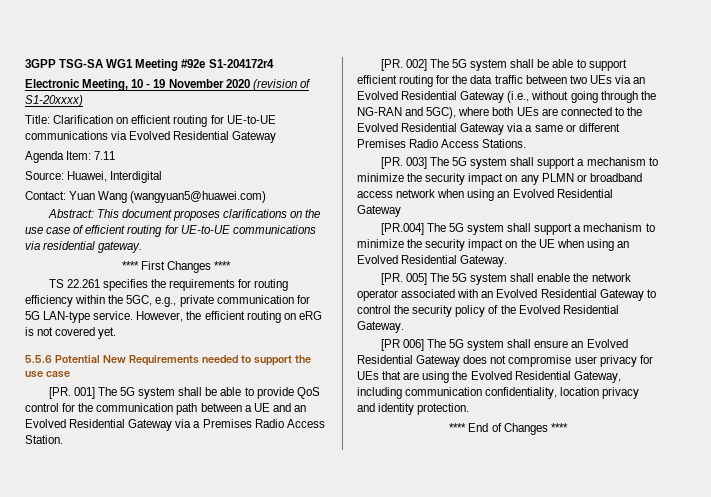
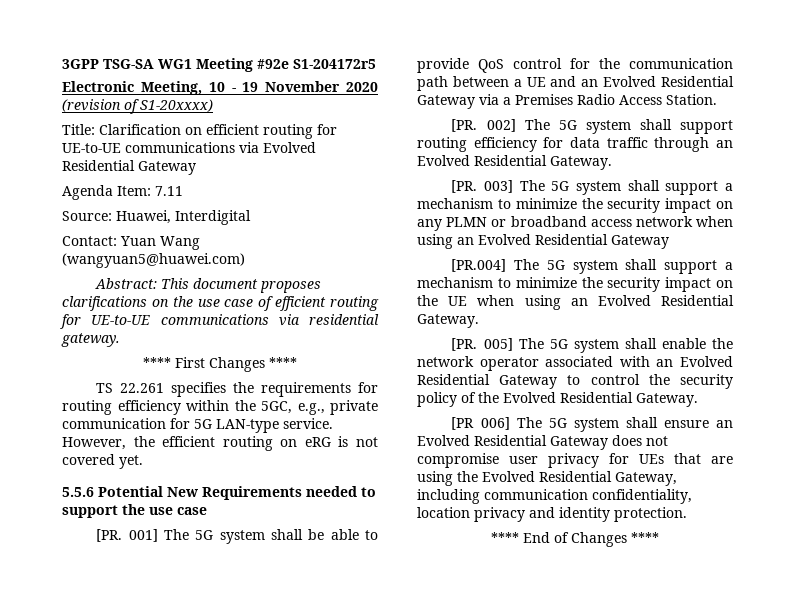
[208,59,274,68] S1-204172r4 -> [293,59,376,69] S1-204172r5
[537,59,627,71] [357,75,646,87] [357,91,656,103] [357,107,642,119] [357,123,620,135] [357,139,527,148] be able to support efficient routing for the data traffic between two UEs via an Evolved Residential Gateway (i.e., without going through the NG-RAN and 5GC), where both UEs are connected to the Evolved Residential Gateway via a same or different Premises Radio Access Stations. -> [680,120,733,134] [417,137,733,152] [417,155,612,170] support routing efficiency for data traffic through an Evolved Residential Gateway.

